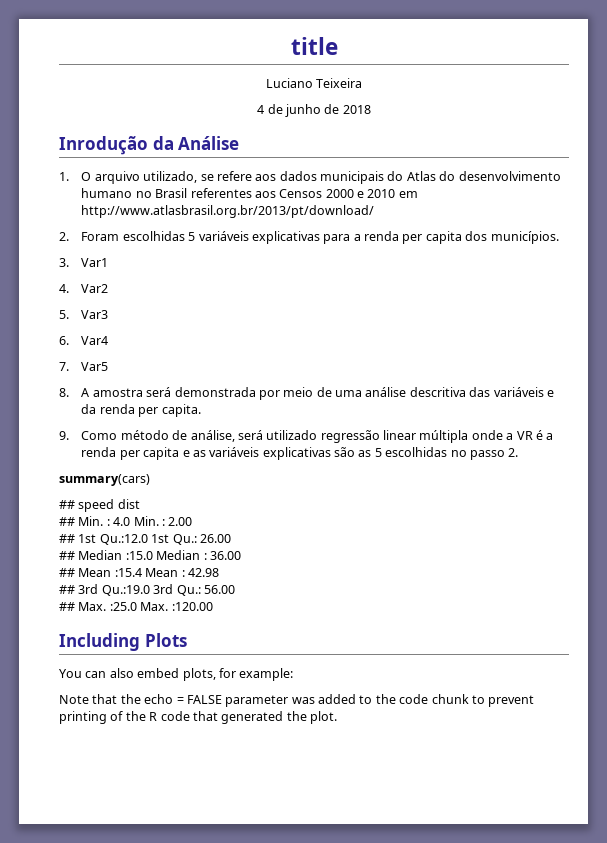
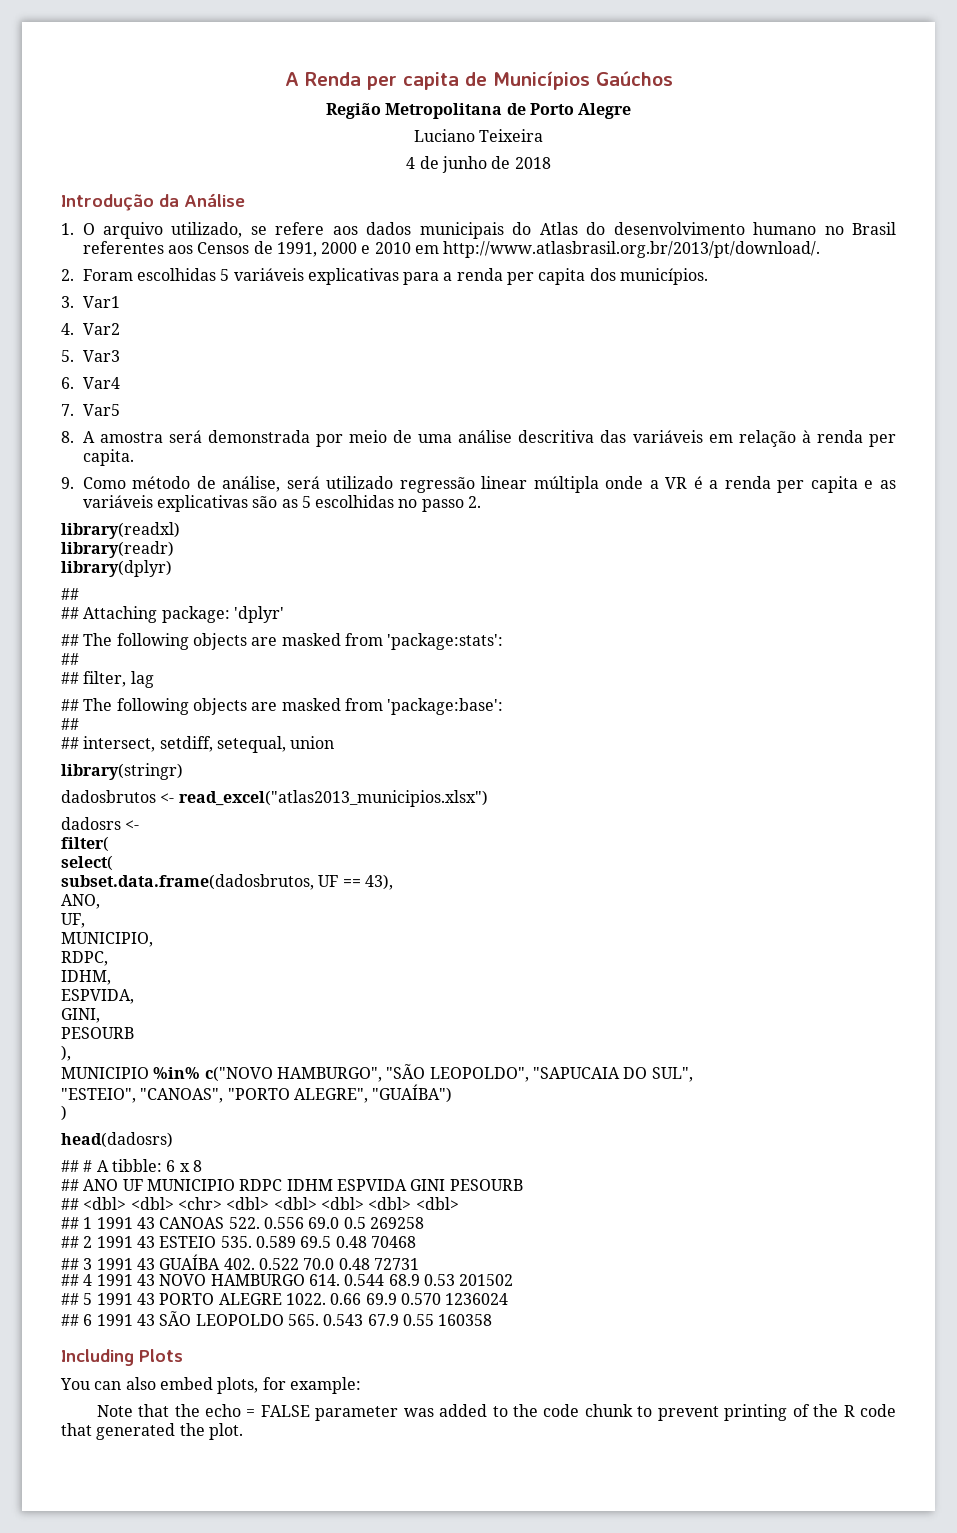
[290,37,338,55] title -> [284,71,673,90] [325,103,632,119] A Renda per capita de Municípios Gaúchos // Região Metropolitana de Porto Alegre
[59,136,148,155] Inrodução -> [61,194,154,211] Introdução
(323, 193) none -> [253,241,317,257] de 1991,
[81,205,375,218] http://www.atlasbrasil.org.br/2013/pt/download/ -> [443,241,821,258] http://www.atlasbrasil.org.br/2013/pt/download/.
[546,390,554,397] [81,404,97,414] e da -> [708,430,811,447] em relação à
[59,474,150,486] [59,499,140,512] [59,516,193,526] [59,534,231,545] [59,550,241,560] [59,568,219,577] [59,584,235,596] [59,602,213,611] summary(cars) // ## speed dist // ## Min. : 4.0 Min. : 2.00 // ## 1st Qu.:12.0 1st Qu.: 26.00 // ## Median :15.0 Median : 36.00 // ## Mean :15.4 Mean : 42.98 // ## 3rd Qu.:19.0 3rd Qu.: 56.00 // ## Max. :25.0 Max. :120.00 -> [61,522,180,539] [61,541,174,558] [61,560,172,577] [61,588,79,600] [61,606,284,623] [61,633,504,650] [61,653,79,665] [61,671,154,688] [61,698,504,715] [61,718,79,730] [61,736,335,753] [61,763,183,780] [61,790,488,807] [61,817,140,830] [61,836,109,852] [61,855,113,871] [61,874,393,890] [61,894,100,909] [61,913,85,928] [61,932,153,947] [61,951,108,966] [61,970,111,985] [61,989,134,1004] [61,1008,100,1023] [61,1027,134,1039] [61,1045,71,1061] [61,1064,693,1082] [61,1084,453,1103] [61,1105,67,1121] [61,1132,173,1148] [61,1159,202,1172] [61,1179,523,1191] [61,1197,459,1210] [61,1217,424,1229] [61,1236,416,1248] [61,1254,419,1270] [61,1274,514,1286] [61,1293,509,1305] [61,1311,493,1326] library(readxl) // library(readr) // library(dplyr) // ## // ## Attaching package: 'dplyr' // ## The following objects are masked from 'package:stats': // ## // ## filter, lag // ## The following objects are masked from 'package:base': // ## // ## intersect, setdiff, setequal, union // library(stringr) // dadosbrutos <- read_excel("atlas2013_municipios.xlsx") // dadosrs <- // filter( // select( // subset.data.frame(dadosbrutos, UF == 43), // ANO, // UF, // MUNICIPIO, // RDPC, // IDHM, // ESPVIDA, // GINI, // PESOURB // ), // MUNICIPIO %in% c("NOVO HAMBURGO", "SÃO LEOPOLDO", "SAPUCAIA DO SUL", // "ESTEIO", "CANOAS", "PORTO ALEGRE", "GUAÍBA") // ) // head(dadosrs) // ## # A tibble: 6 x 8 // ## ANO UF MUNICIPIO RDPC IDHM ESPVIDA GINI PESOURB // ## <dbl> <dbl> <chr> <dbl> <dbl> <dbl> <dbl> <dbl> // ## 1 1991 43 CANOAS 522. 0.556 69.0 0.5 269258 // ## 2 1991 43 ESTEIO 535. 0.589 69.5 0.48 70468 // ## 3 1991 43 GUAÍBA 402. 0.522 70.0 0.48 72731 // ## 4 1991 43 NOVO HAMBURGO 614. 0.544 68.9 0.53 201502 // ## 5 1991 43 PORTO ALEGRE 1022. 0.66 69.9 0.570 1236024 // ## 6 1991 43 SÃO LEOPOLDO 565. 0.543 67.9 0.55 160358

